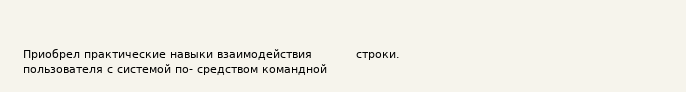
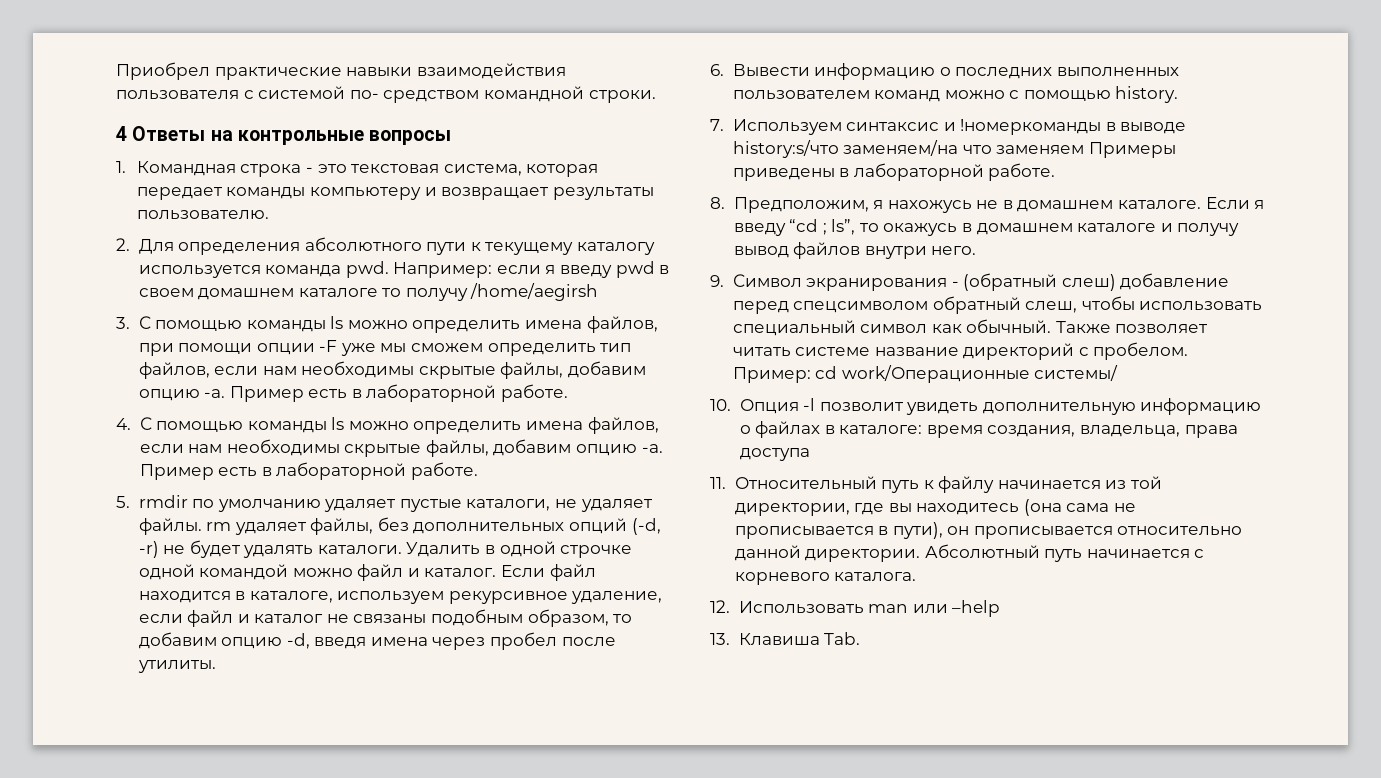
(400, 56) none -> [116,126,452,145] [116,161,599,177] [136,187,654,200] [136,210,269,220] [116,237,656,255] [138,261,670,278] [138,283,599,301] [116,316,658,333] [138,340,632,356] [138,361,647,379] [138,384,569,402] [116,417,659,434] [139,439,663,457] [139,462,478,480] [116,495,652,512] [138,517,661,535] [138,540,633,558] [138,564,596,581] [138,591,663,604] [138,609,633,627] [138,632,616,650] [137,660,216,673] [710,63,1179,80] [732,86,1179,103] [710,119,1187,135] [732,140,1176,158] [732,163,1056,181] [710,197,1265,213] [733,219,1240,236] [733,242,977,259] [710,273,1230,291] [732,296,1263,314] [732,319,1208,336] [732,342,1189,360] [732,365,1119,383] [710,398,1262,415] [739,421,1238,438] [739,448,810,461] [710,476,1163,493] [734,499,1137,516] [734,522,1243,539] [734,544,1205,562] [734,572,917,585] [710,600,1001,617] [710,632,861,645] // 4 Ответы на контрольные вопросы // 1. Командная строка - это текстовая система, которая передает команды компьютеру и возвращает результаты пользователю. // 2. Для определения абсолютного пути к текущему каталогу используется команда pwd. Например: если я введу pwd в своем домашнем каталоге то получу /home/aegirsh // 3. С помощью команды ls можно определить имена файлов, при помощи опции -F уже мы сможем определить тип файлов, если нам необходимы скрытые файлы, добавим опцию -a. Пример есть в лабораторной работе. // 4. С помощью команды ls можно определить имена файлов, если нам необходимы скрытые файлы, добавим опцию -a. Пример есть в лабораторной работе. // 5. rmdir по умолчанию удаляет пустые каталоги, не удаляет файлы. rm удаляет файлы, без дополнительных опций (-d, -r) не будет удалять каталоги. Удалить в одной строчке одной командой можно файл и каталог. Если файл находится в каталоге, используем рекурсивное удаление, если файл и каталог не связаны подобным образом, то добавим опцию -d, введя имена через пробел после утилиты. // 6. Вывести информацию о последних выполненных пользователем команд можно с помощью history. // 7. Используем синтаксис и !номеркоманды в выводе history:s/что заменяем/на что заменяем Примеры приведены в лабораторной работе. // 8. Предположим, я нахожусь не в домашнем каталоге. Если я введу “cd ; ls”, то окажусь в домашнем каталоге и получу вывод файлов внутри него. // 9. Символ экранирования - (обратный слеш) добавление перед спецсимволом обратный слеш, чтобы использовать специальный символ как обычный. Также позволяет читать системе название директорий с пробелом. Пример: cd work/Операционные системы/ // 10. Опция -l позволит увидеть дополнительную информацию о файлах в каталоге: время создания, владельца, права доступа // 11. Относительный путь к файлу начинается из той директории, где вы находитесь (она сама не прописывается в пути), он прописывается относительно данной директории. Абсолютный путь начинается с корневого каталога. // 12. Использовать man или –help // 13. Клавиша Tab.

